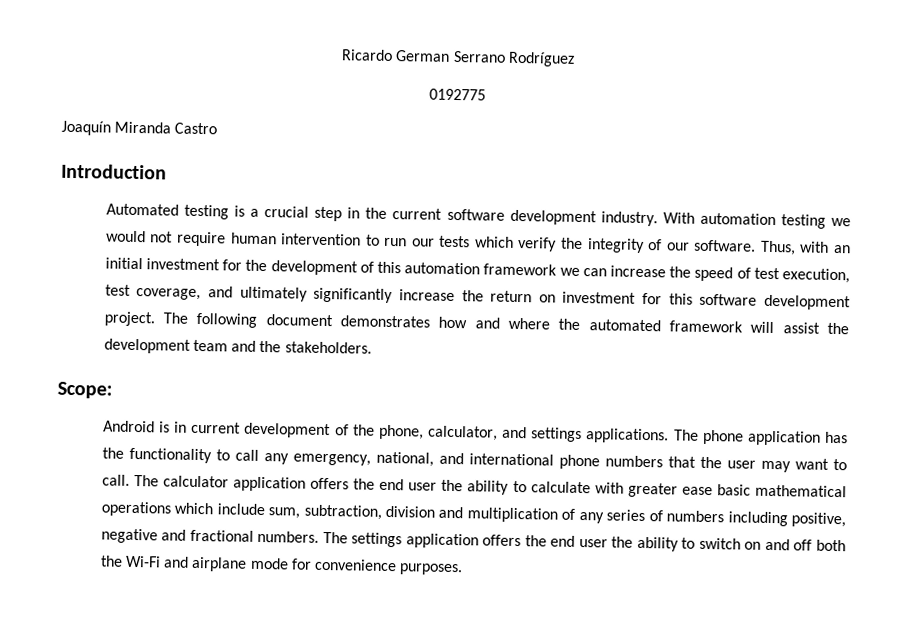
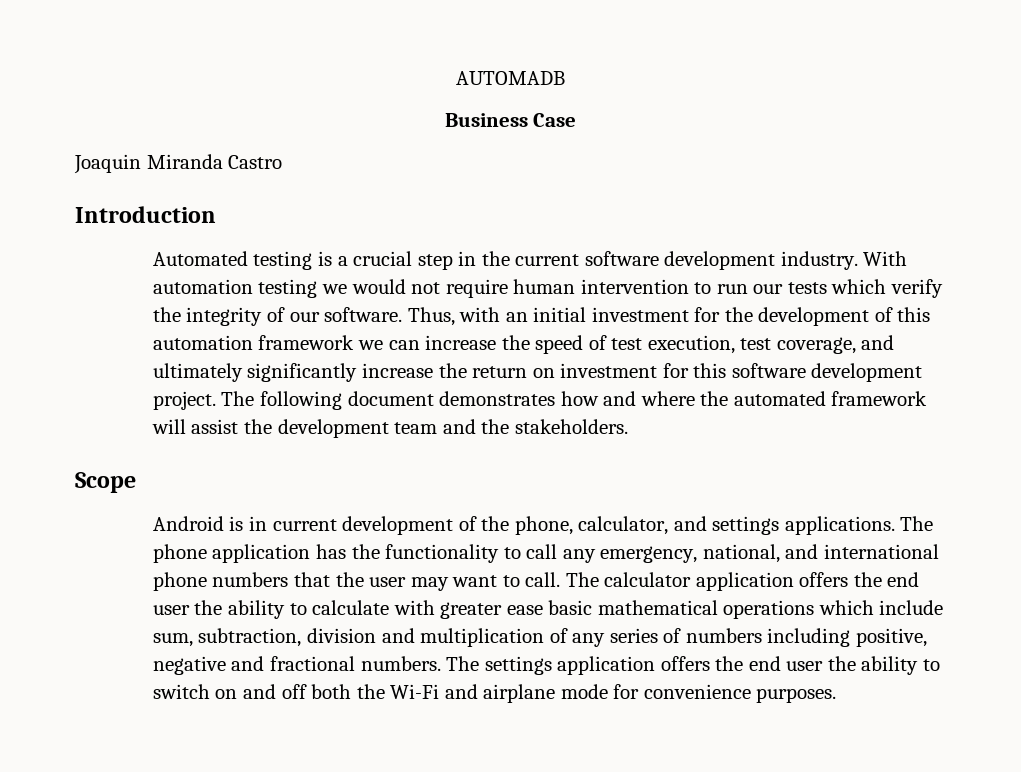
[341,49,575,67] [429,88,486,101] [61,120,111,136] Ricardo German Serrano Rodríguez // 0192775 // Joaquín -> [456,71,565,85] [444,113,577,127] [74,154,141,174] AUTOMADB // Business Case // Joaquin
[57,381,113,399] Scope: -> [75,472,136,493] Scope

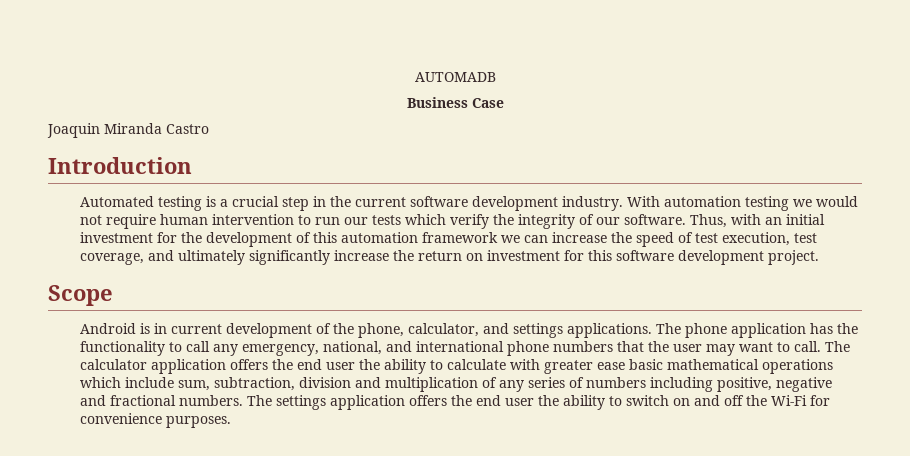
[221,391,928,410] [151,419,628,438] The following document demonstrates how and where the automated framework will assist the development team and the stakeholders. -> (820, 257) none
[311,684,352,699] both -> (745, 400) none
[444,684,608,703] and airplane mode -> (808, 400) none

